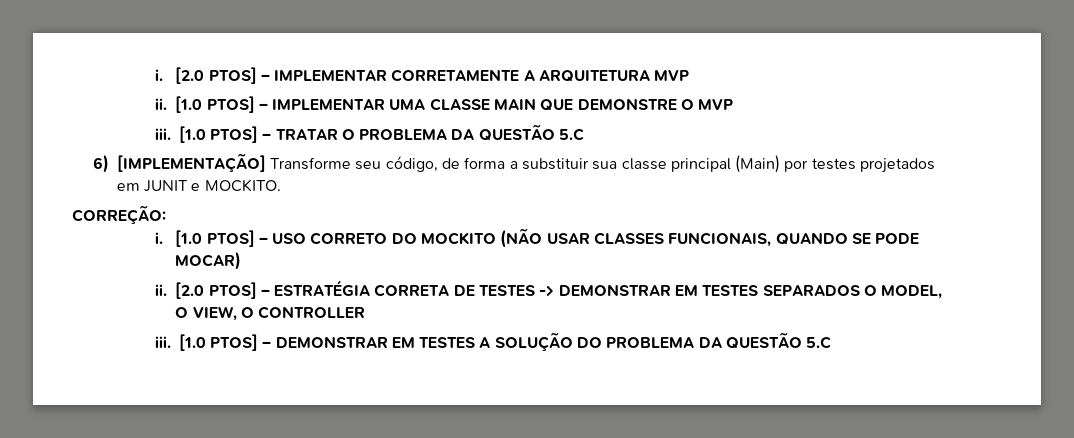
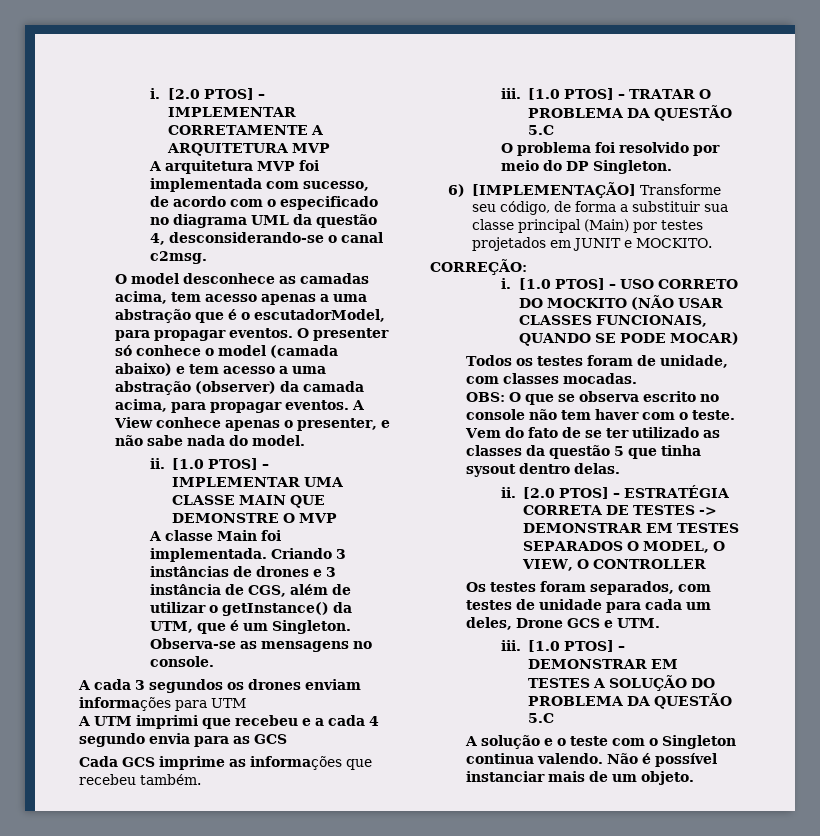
(690, 75) none -> [149,160,320,174] [150,178,370,192] [150,196,379,210] [150,214,378,228] [150,232,384,245] [150,251,208,264] [114,273,369,284] [114,291,367,305] [114,309,385,323] [114,328,389,341] [114,345,338,358] [114,363,326,376] [114,381,364,395] [114,399,365,413] [113,417,390,431] [114,435,305,446] // A arquitetura MVP foi implementada com sucesso, de acordo com o especificado no diagrama UML da questão 4, desconsiderando-se o canal c2msg. // O model desconhece as camadas acima, tem acesso apenas a uma abstração que é o escutadorModel, para propagar eventos. O presenter só conhece o model (camada abaixo) e tem acesso a uma abstração (observer) da camada acima, para propagar eventos. A View conhece apenas o presenter, e não sabe nada do model.
(734, 104) none -> [149,530,282,541] [150,548,347,562] [150,566,337,577] [150,584,352,597] [150,602,353,616] [150,620,352,634] [150,638,373,652] [150,656,215,667] [78,679,361,693] [79,697,246,711] [78,715,379,729] [79,733,287,747] [79,756,372,770] [79,774,201,785] // A classe Main foi implementada. Criando 3 instâncias de drones e 3 instância de CGS, além de utilizar o getInstance() da UTM, que é um Singleton. Observa-se as mensagens no console. // A cada 3 segundos os drones enviam informações para UTM // A UTM imprimi que recebeu e a cada 4 segundo envia para as GCS // Cada GCS imprime as informações que recebeu também.
(585, 134) none -> [501,142,721,156] [501,160,673,174] // O problema foi resolvido por meio do DP Singleton.
(242, 261) none -> [465,355,728,368] [465,373,637,384] [465,391,719,405] [465,409,735,420] [464,427,720,438] [465,445,701,459] [465,463,620,477] // Todos os testes foram de unidade, com classes mocadas. // OBS: O que se observa escrito no console não tem haver com o teste. Vem do fato de se ter utilizado as classes da questão 5 que tinha sysout dentro delas.
(366, 312) none -> [465,581,711,595] [465,599,711,613] [465,617,660,630] // Os testes foram separados, com testes de unidade para cada um deles, Drone GCS e UTM.
(832, 342) none -> [464,735,736,749] [465,753,717,767] [465,771,694,785] // A solução e o teste com o Singleton continua valendo. Não é possível instanciar mais de um objeto.

